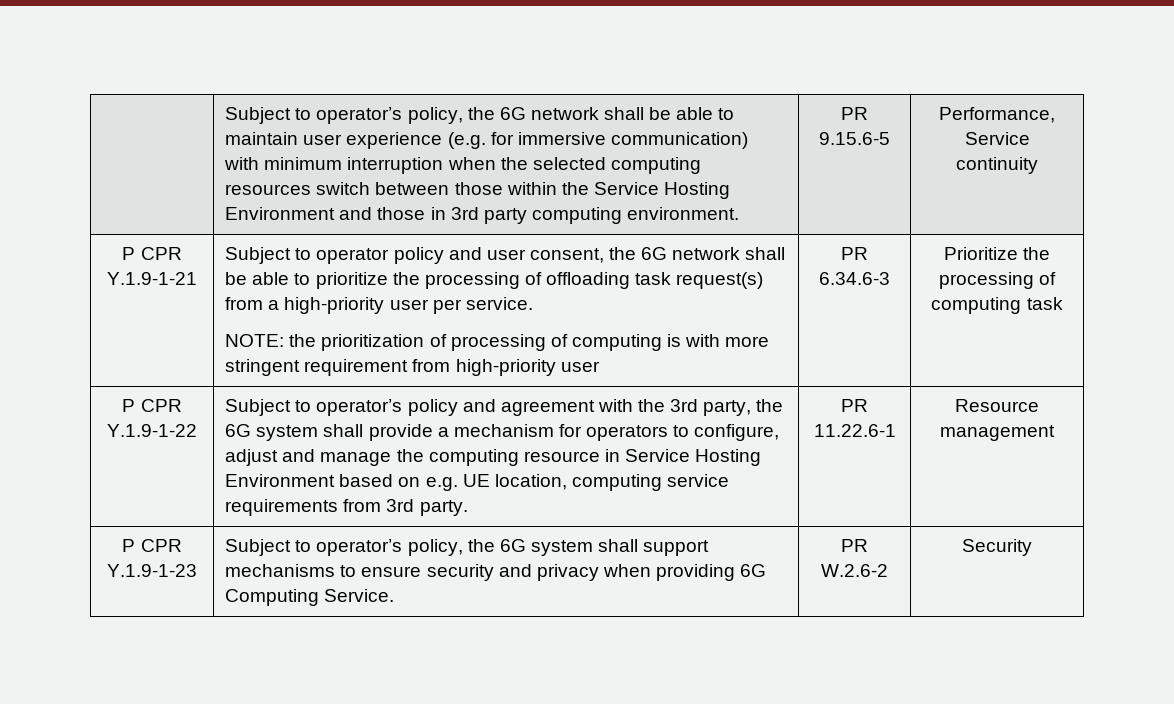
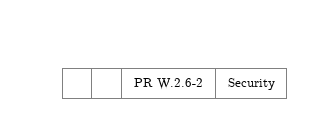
[225,107,735,124] [225,132,748,149] [224,157,701,174] [225,182,731,199] [225,207,740,224] [841,107,868,120] [819,132,890,145] [939,107,1055,123] [964,132,1030,145] [956,157,1038,174] [122,247,182,260] [107,272,197,285] [225,247,786,264] [225,272,764,289] [225,297,533,314] [225,334,770,351] [225,359,600,376] [841,247,868,260] [819,272,890,285] [943,247,1051,260] [938,272,1057,289] [931,297,1063,314] [122,399,182,412] [107,424,197,437] [225,399,784,416] [225,424,780,441] [225,449,762,466] [225,474,730,491] [225,499,468,516] [841,399,868,412] [813,424,896,437] [955,399,1039,412] [940,425,1055,441] [122,539,182,552] [107,564,197,577] [225,539,710,556] [225,564,767,581] [225,589,395,606] | Subject to operator’s policy, the 6G network shall be able to maintain user experience (e.g. for immersive communication) with minimum interruption when the selected computing resources switch between those within the Service Hosting Environment and those in 3rd party computing environment. | PR 9.15.6-5 | Performance, Service continuity // P CPR Y.1.9-1-21 | Subject to operator policy and user consent, the 6G network shall be able to prioritize the processing of offloading task request(s) from a high-priority user per service. // NOTE: the prioritization of processing of computing is with more stringent requirement from high-priority user | PR 6.34.6-3 | Prioritize the processing of computing task // P CPR Y.1.9-1-22 | Subject to operator’s policy and agreement with the 3rd party, the 6G system shall provide a mechanism for operators to configure, adjust and manage the computing resource in Service Hosting Environment based on e.g. UE location, computing service requirements from 3rd party. | PR 11.22.6-1 | Resource management // P CPR Y.1.9-1-23 | Subject to operator’s policy, the 6G system shall support mechanisms to ensure security and privacy when providing 6G Computing Service. -> (134, 82) |

